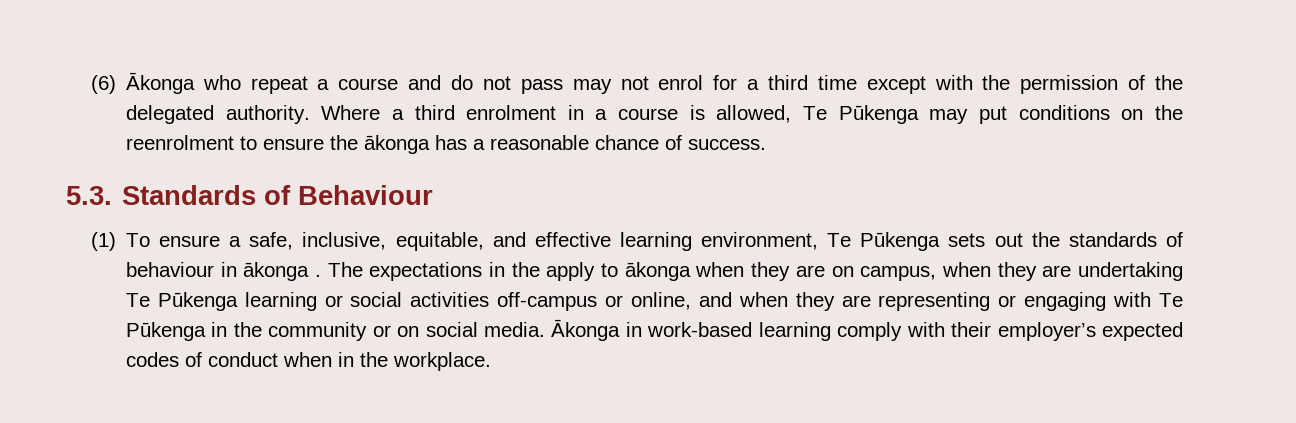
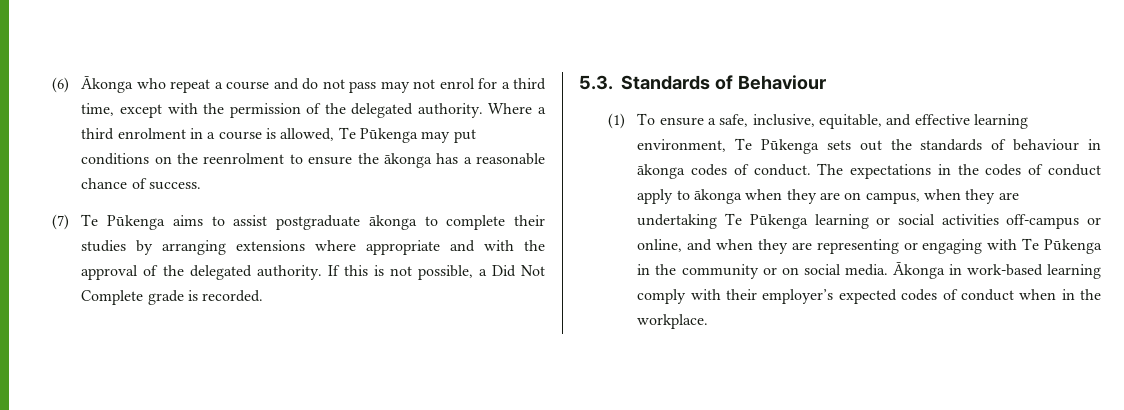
[817,75,857,90] time -> [81,103,115,116] time,
(766, 144) none -> [52,214,545,230] [81,240,545,255] [81,265,546,280] [81,290,264,305] // (7) Te Pūkenga aims to assist postgraduate ākonga to complete their studies by arranging extensions where appropriate and with the approval of the delegated authority. If this is not possible, a Did Not Complete grade is recorded.
[314,274,321,277] . -> [691,164,811,176] codes of conduct.
(540, 269) none -> [985,164,1101,176] codes of conduct

